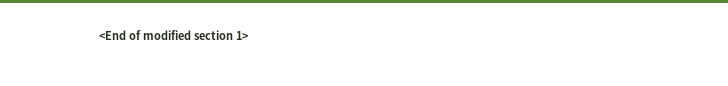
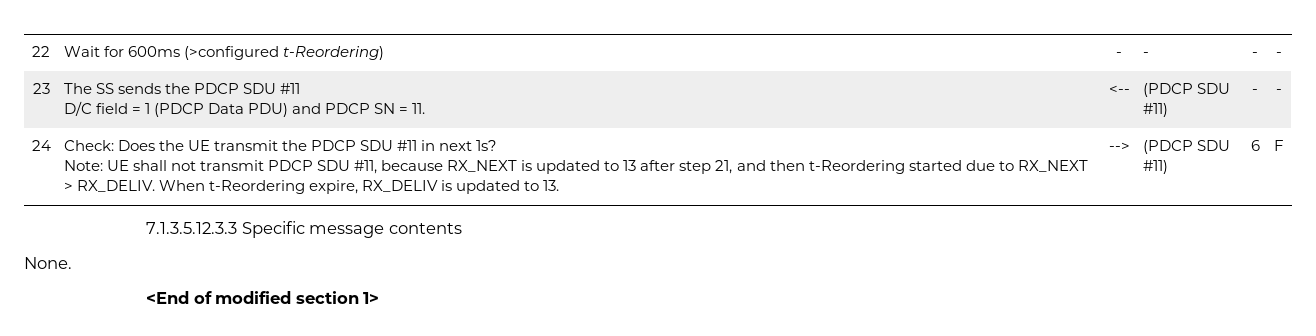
(99, 35) none -> [32,46,50,57] [63,46,384,60] [1116,52,1122,57] [1142,52,1149,57] [1252,52,1258,57] [1276,52,1282,57] [32,83,50,94] [63,83,300,94] [63,101,426,117] [1108,85,1130,94] [1142,83,1230,97] [1142,103,1168,117] [1252,89,1258,94] [1276,89,1282,94] [31,140,51,151] [63,140,498,151] [63,160,1088,174] [63,180,560,194] [1108,142,1130,151] [1142,140,1230,154] [1142,160,1168,174] [1250,140,1260,151] [1274,140,1284,151] [146,221,462,238] [24,257,72,269] 22 | Wait for 600ms (>configured t-Reordering) | - | - | - | - // 23 | The SS sends the PDCP SDU #11 // D/C field = 1 (PDCP Data PDU) and PDCP SN = 11. | <-- | (PDCP SDU #11) | - | - // 24 | Check: Does the UE transmit the PDCP SDU #11 in next 1s? // Note: UE shall not transmit PDCP SDU #11, because RX_NEXT is updated to 13 after step 21, and then t-Reordering started due to RX_NEXT > RX_DELIV. When t-Reordering expire, RX_DELIV is updated to 13. | --> | (PDCP SDU #11) | 6 | F // 7.1.3.5.12.3.3 Specific message contents // None. //

